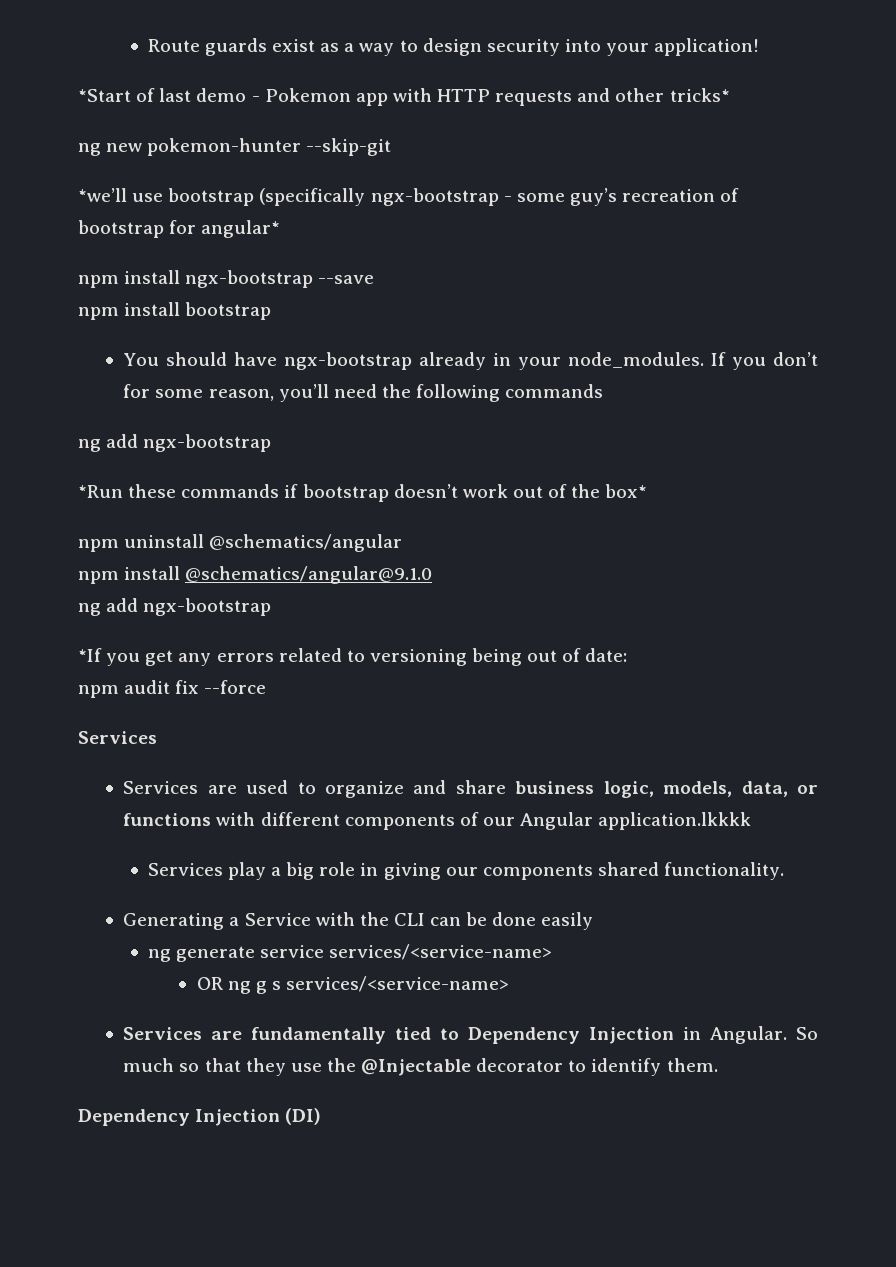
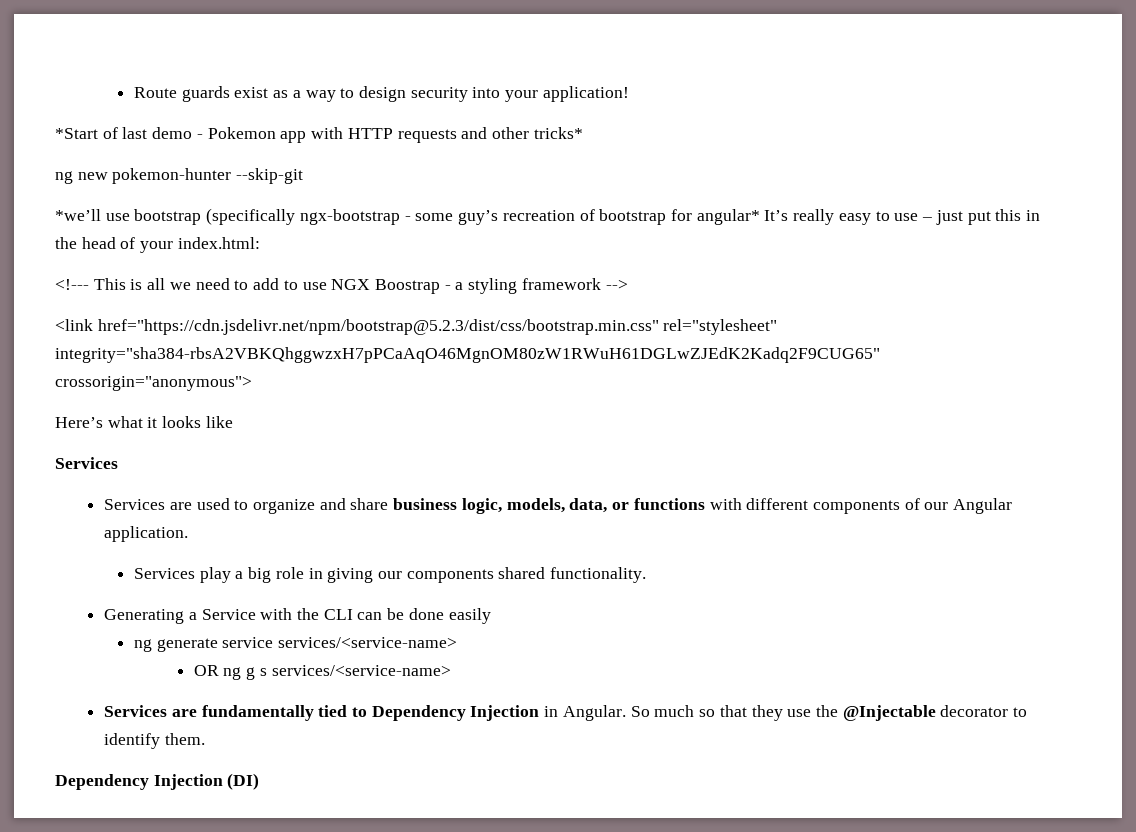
[78,270,375,288] [78,302,272,320] [123,352,819,370] [123,384,604,402] [78,434,272,452] [78,484,648,502] [78,534,403,552] [78,566,433,584] [78,598,272,616] [78,648,628,666] [78,680,267,698] // npm install ngx-bootstrap --save // npm install bootstrap // You should have ngx-bootstrap already in your node_modules. If you don’t for some reason, you’ll need the following commands // ng add ngx-bootstrap // *Run these commands if bootstrap doesn’t work out of the box* // npm uninstall @schematics/angular // npm install @schematics/angular@9.1.0 // ng add ngx-bootstrap // *If you get any errors related to versioning being out of date: // npm audit fix --force -> [764,209,1040,225] [55,237,260,253] [55,278,628,294] [55,319,778,335] [55,347,880,363] [55,376,252,391] [55,416,233,428] It’s really easy to use – just put this in the head of your index.html: // <!--- This is all we need to add to use NGX Boostrap - a styling framework --> // <link href="https://cdn.jsdelivr.net/npm/bootstrap@5.2.3/dist/css/bootstrap.min.css" rel="stylesheet" integrity="sha384-rbsA2VBKQhggwzxH7pPCaAqO46MgnOM80zW1RWuH61DGLwZJEdK2Kadq2F9CUG65" crossorigin="anonymous"> // Here’s what it looks like
[598,812,752,830] application.lkkkk -> [104,526,189,542] application.

